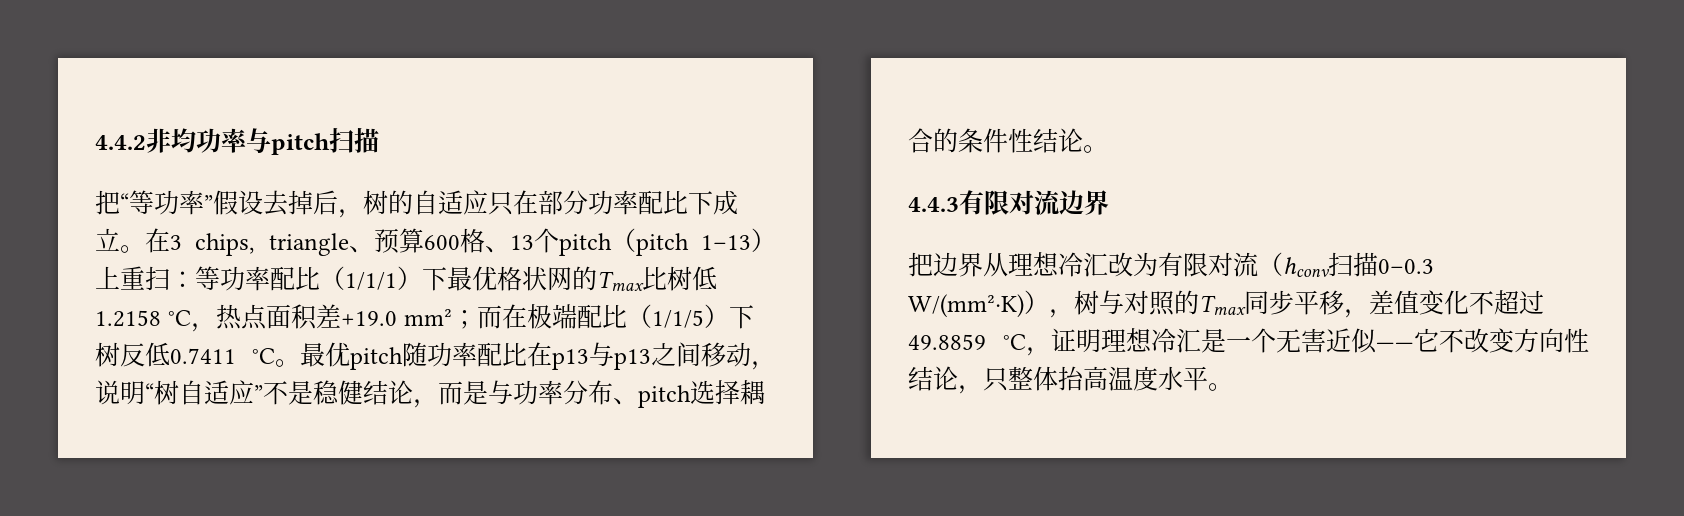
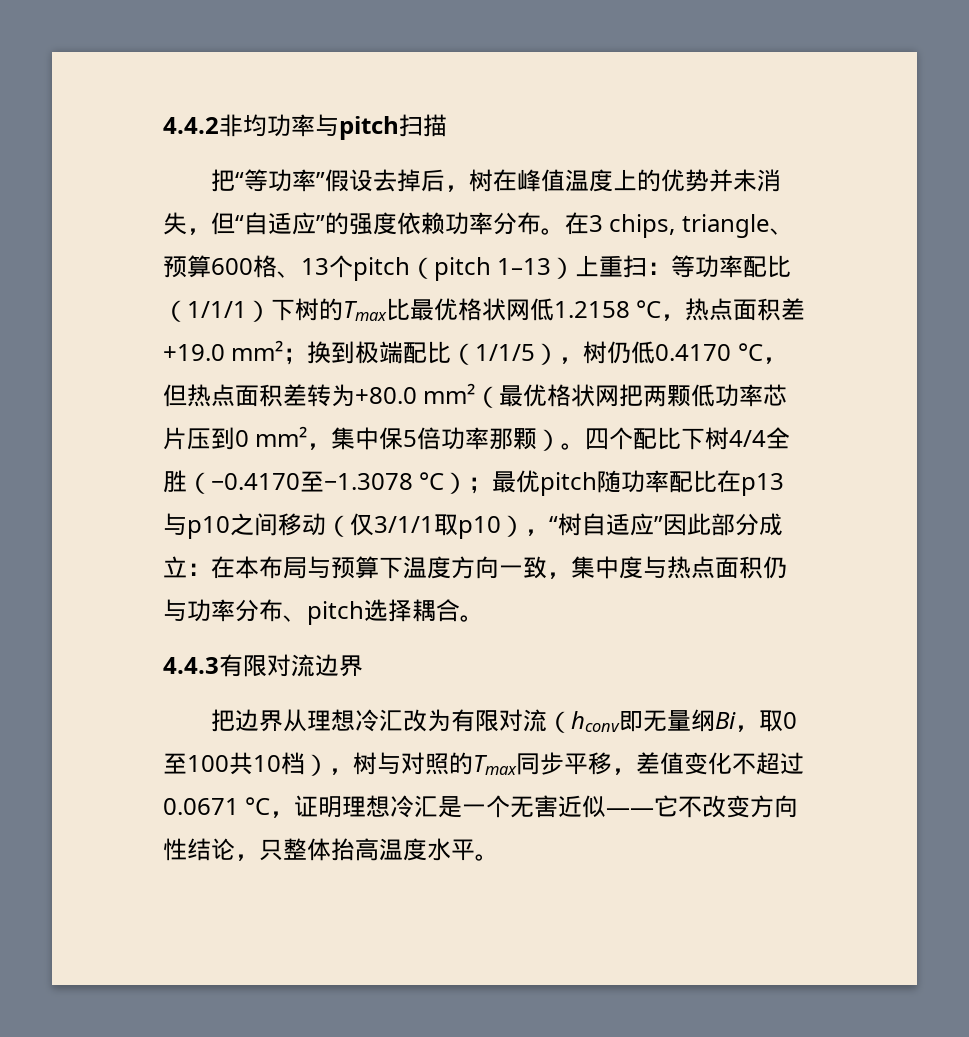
[388,190,738,216] [95,228,120,251] 的自适应只在部分功率配比下成立 -> [492,169,781,192] [163,212,541,235] 在峰值温度上的优势并未消失，但“自适应”的强度依赖功率分布
[447,266,692,291] 最优格状网的Tmax比树 -> [295,298,530,321] 树的Tmax比最优格状网
[476,304,527,329] 而在 -> [307,341,356,364] 换到
[728,305,754,329] [95,342,300,367] 下树反低0.7411 °C。 -> [559,341,787,364] [163,383,788,408] [163,426,791,451] [163,470,493,494] ，树仍低0.4170 °C，但热点面积差转为+80.0 mm²（最优格状网把两颗低功率芯片压到0 mm²，集中保5倍功率那颗）。四个配比下树4/4全胜（−0.4170至−1.3078 °C）；
[614,349,651,370] p13 -> [187,516,230,539] p10
[751,361,776,370] [95,380,488,408] ，说明“树自适应”不是稳健结论，而是 -> [326,513,783,539] [163,556,787,579] （仅3/1/1取p10），“树自适应”因此部分成立：在本布局与预算下温度方向一致，集中度与热点面积仍
[933,128,1083,153] 的条件性结论 -> (460, 610) none
[1328,252,1434,277] [908,294,1024,318] 扫描0–0.3 W/(mm²·K) -> [618,709,797,732] [163,752,305,775] 即无量纲Bi，取0至100共10档
[908,334,986,350] 49.8859 -> [163,798,239,815] 0.0671

